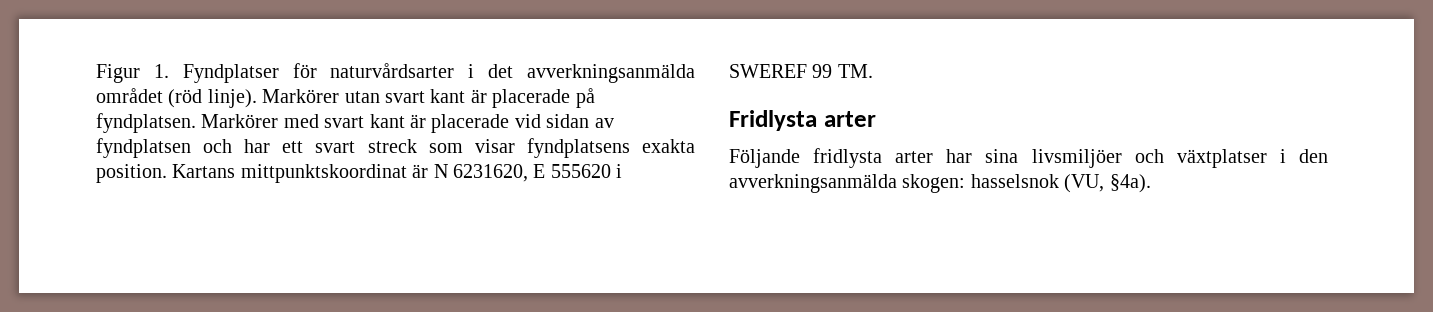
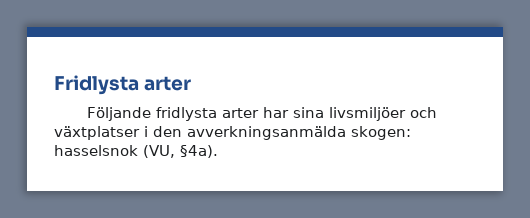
[96,63,695,83] [96,88,595,108] [96,113,614,133] [96,138,695,158] [96,164,623,183] [729,64,873,78] Figur 1. Fyndplatser för naturvårdsarter i det avverkningsanmälda området (röd linje). Markörer utan svart kant är placerade på fyndplatsen. Markörer med svart kant är placerade vid sidan av fyndplatsen och har ett svart streck som visar fyndplatsens exakta position. Kartans mittpunktskoordinat är N 6231620, E 555620 i SWEREF 99 TM. // -> (54, 85) none

